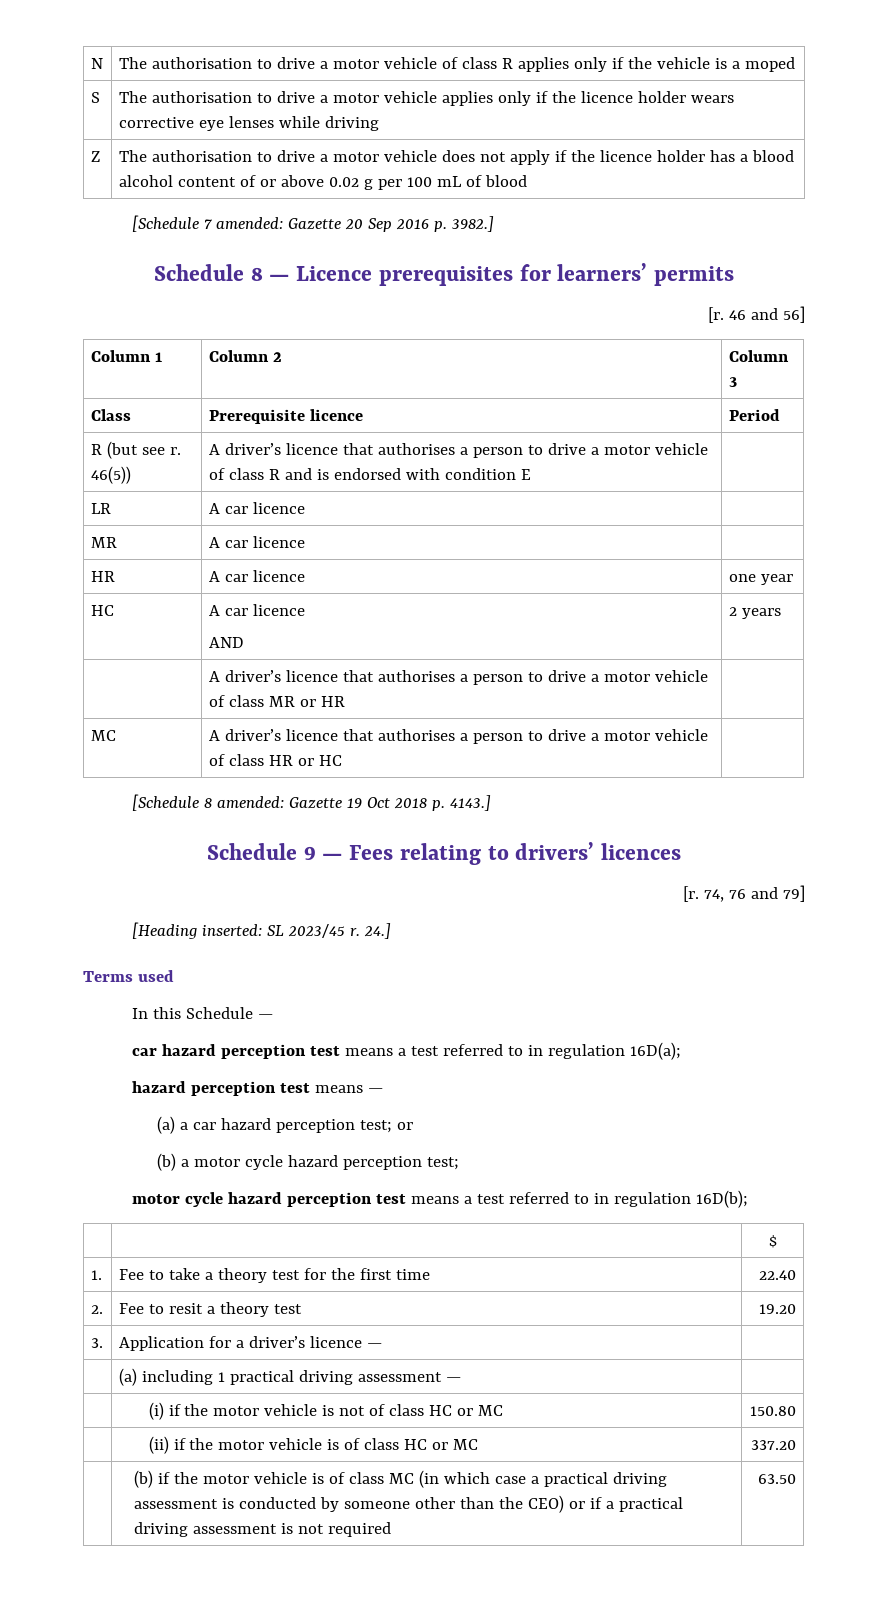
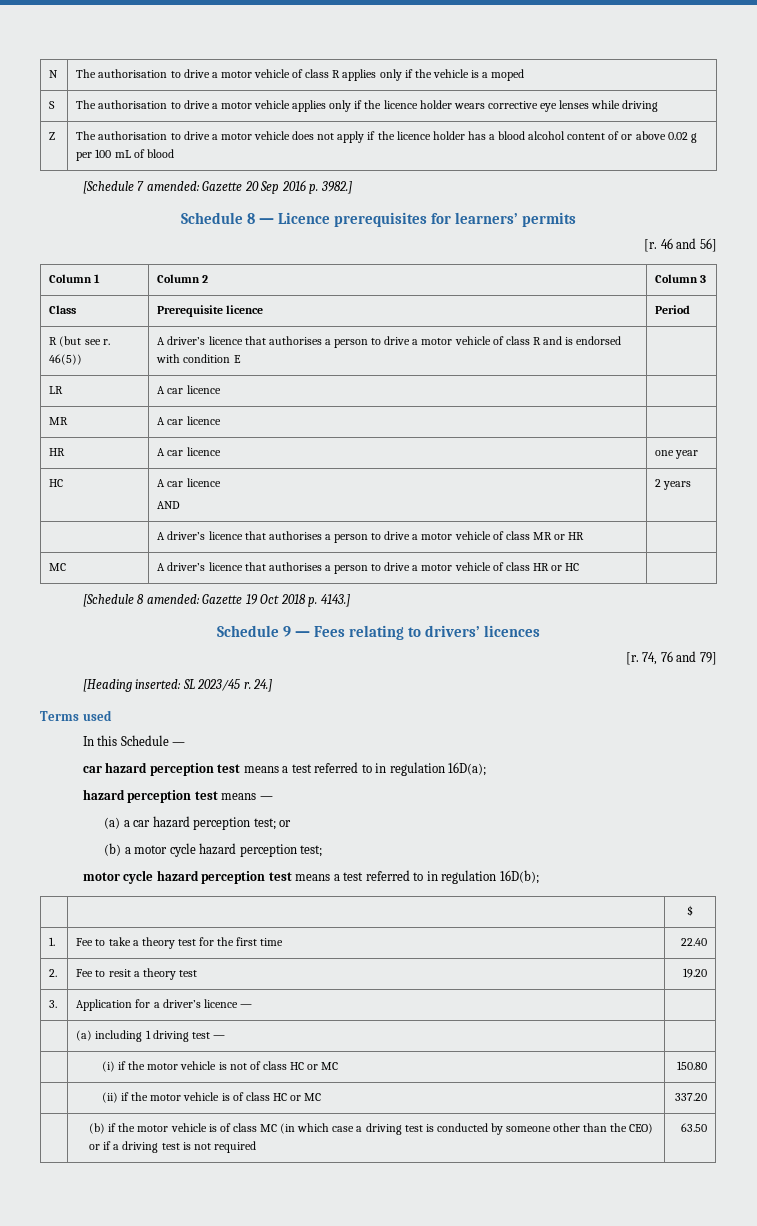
[229,1370,442,1385] practical driving assessment -> [152,1030,210,1042] driving test
[543,1472,667,1487] [133,1499,218,1509] practical driving assessment -> [365,1123,423,1135] driving test
[618,1497,683,1512] [133,1522,277,1537] practical driving assessment -> [122,1141,180,1153] driving test

